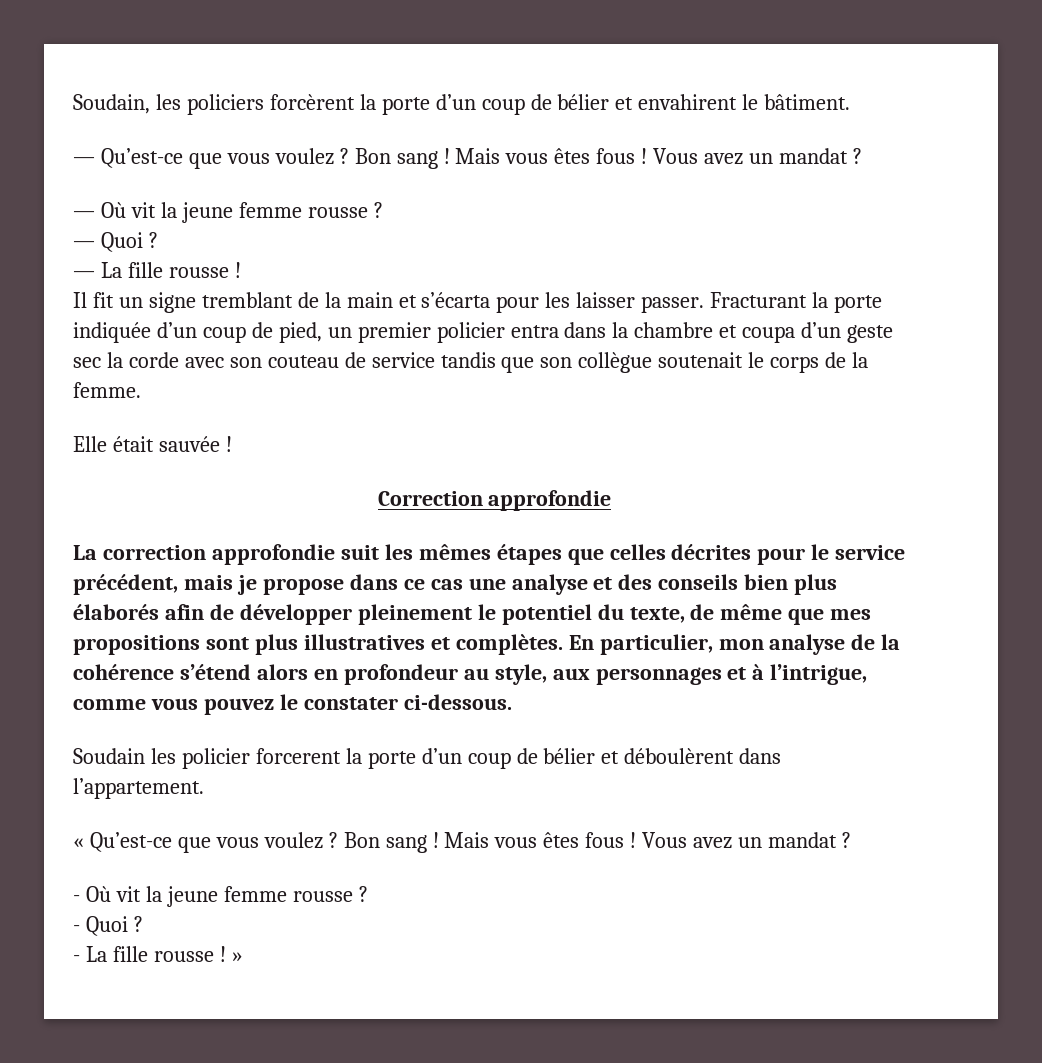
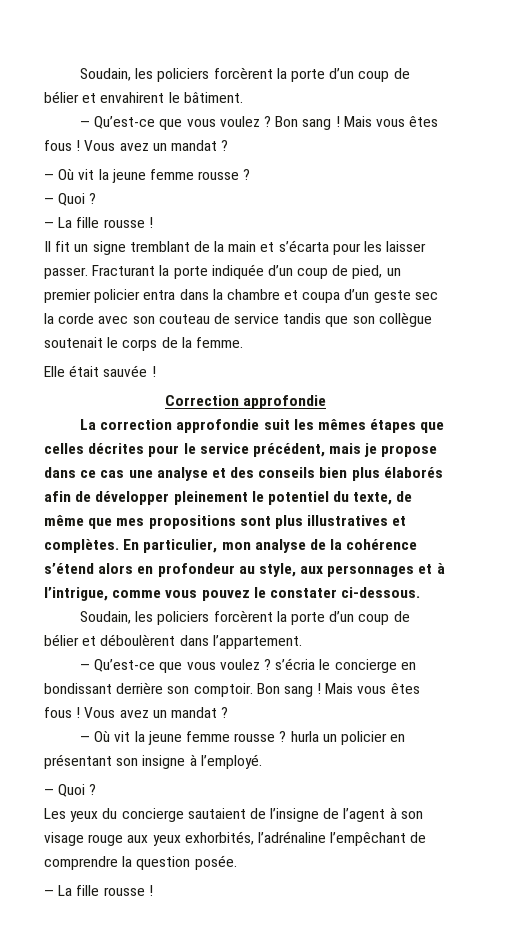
[73,748,341,769] Soudain les policier forcerent -> [80,610,273,625] Soudain, les policiers forcèrent
[73,832,338,853] « Qu’est-ce que vous voulez ? -> [80,658,416,673] [44,682,253,697] — Qu’est-ce que vous voulez ? s’écria le concierge en bondissant derrière son comptoir.
[73,886,368,907] [73,916,143,936] [73,946,243,962] - Où vit la jeune femme rousse ? // - Quoi ? // - La fille rousse ! » -> [80,731,406,745] [44,754,262,769] [44,784,97,797] [44,807,423,822] [44,831,427,846] [44,855,237,870] [44,885,153,896] — Où vit la jeune femme rousse ? hurla un policier en présentant son insigne à l’employé. // — Quoi ? // Les yeux du concierge sautaient de l’insigne de l’agent à son visage rouge aux yeux exhorbités, l’adrénaline l’empêchant de comprendre la question posée. // — La fille rousse !

